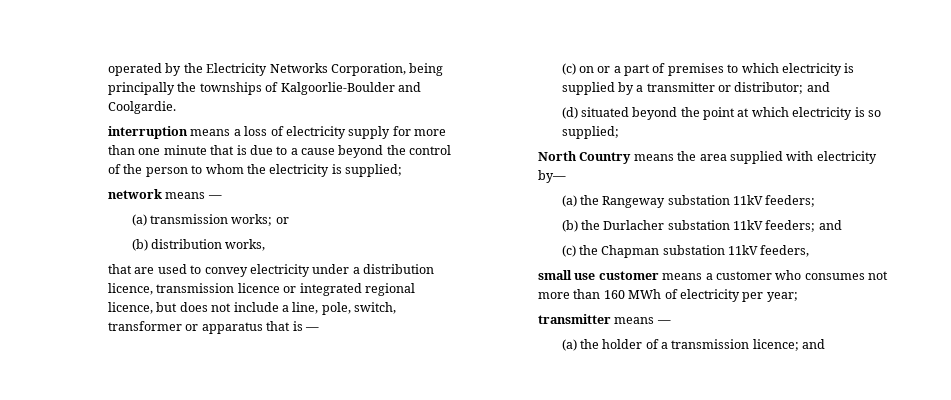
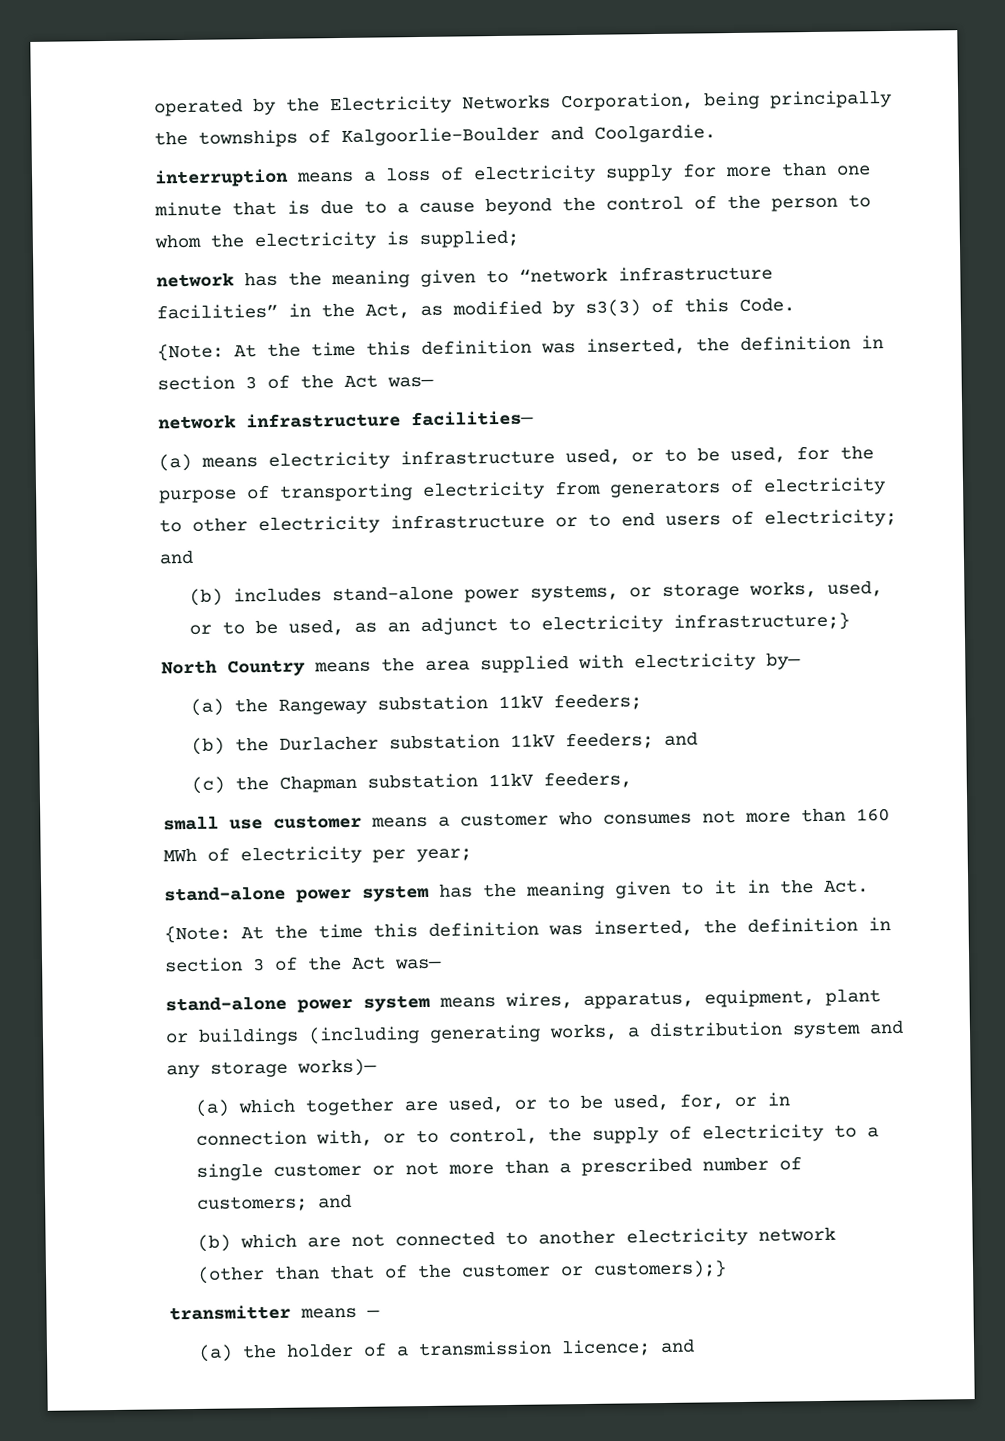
[165,192,222,199] [131,214,289,226] [131,239,266,251] [108,264,435,277] [108,283,415,296] [108,302,397,315] [108,321,319,334] [561,63,855,76] [561,82,830,95] [561,107,881,120] [561,126,619,139] means — // (a) transmission works; or // (b) distribution works, // that are used to convey electricity under a distribution licence, transmission licence or integrated regional licence, but does not include a line, pole, switch, transformer or apparatus that is — // (c) on or a part of premises to which electricity is supplied by a transmitter or distributor; and // (d) situated beyond the point at which electricity is so supplied; -> [243,265,773,289] [155,297,795,320] [156,335,884,362] [156,374,434,391] [157,410,534,430] [157,445,874,472] [158,477,886,504] [158,508,897,535] [158,549,193,565] [188,580,883,606] [188,612,850,636] has the meaning given to “network infrastructure facilities” in the Act, as modified by s3(3) of this Code. // {Note: At the time this definition was inserted, the definition in section 3 of the Act was— // network infrastructure facilities— // (a) means electricity infrastructure used, or to be used, for the purpose of transporting electricity from generators of electricity to other electricity infrastructure or to end users of electricity; and // (b) includes stand-alone power systems, or storage works, used, or to be used, as an adjunct to electricity infrastructure;}
(798, 297) none -> [163,879,869,903] [163,917,891,944] [164,956,442,973] [164,988,881,1013] [164,1019,904,1046] [165,1058,377,1079] [194,1092,790,1117] [195,1123,879,1147] [195,1156,802,1181] [196,1193,352,1212] [196,1226,836,1252] [196,1260,727,1284] // stand-alone power system has the meaning given to it in the Act. // {Note: At the time this definition was inserted, the definition in section 3 of the Act was— // stand-alone power system means wires, apparatus, equipment, plant or buildings (including generating works, a distribution system and any storage works)— // (a) which together are used, or to be used, for, or in connection with, or to control, the supply of electricity to a single customer or not more than a prescribed number of customers; and // (b) which are not connected to another electricity network (other than that of the customer or customers);}

